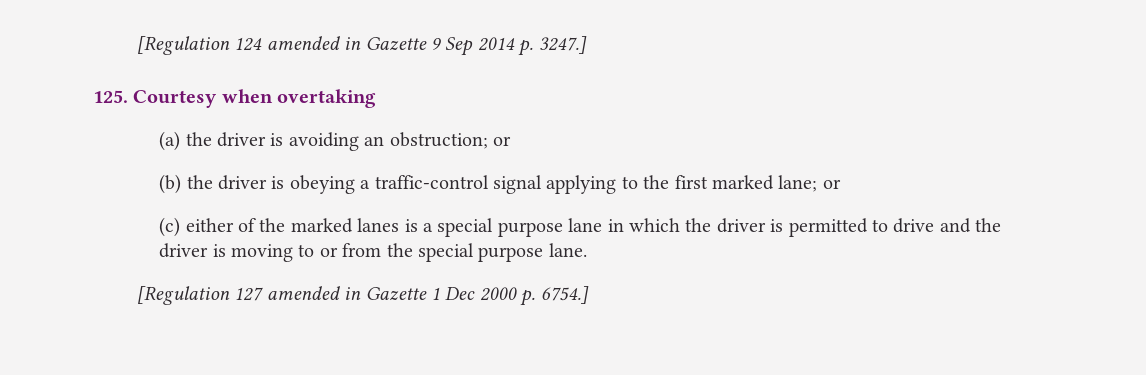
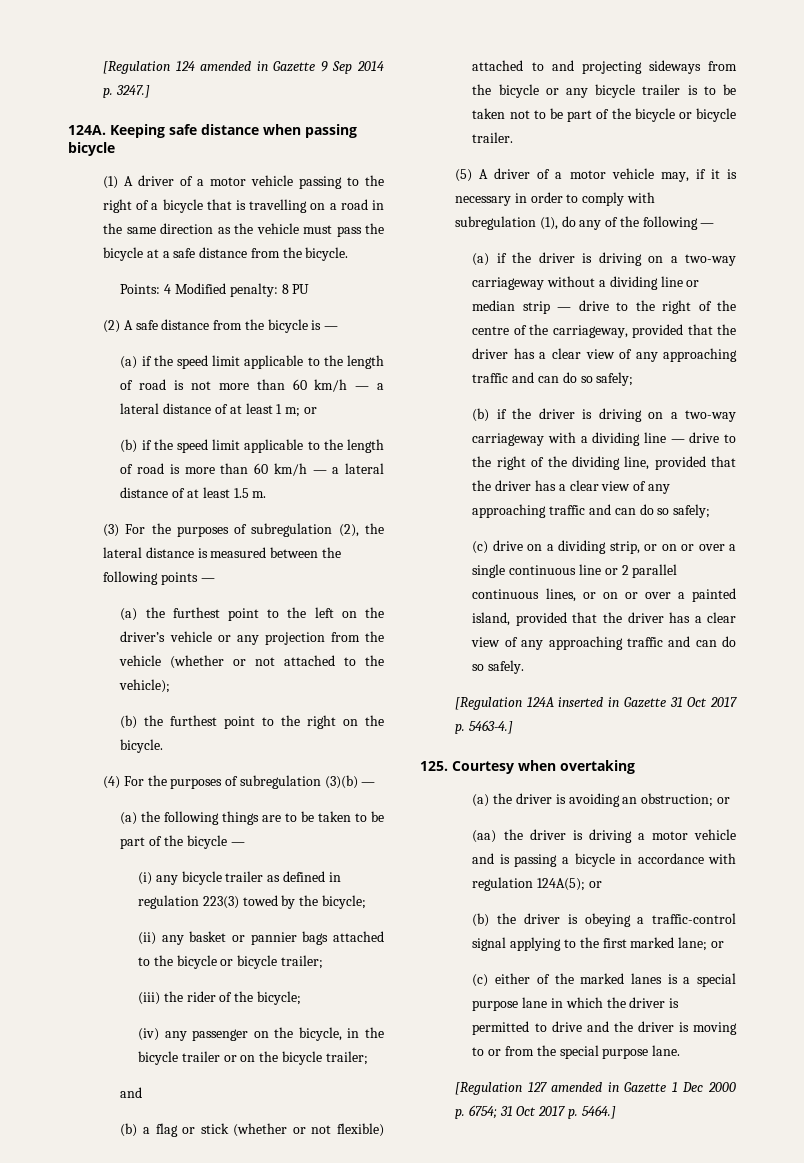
(587, 45) none -> [68,124,357,138] [68,142,115,156] [102,175,384,189] [102,199,385,213] [102,223,384,237] [102,247,349,261] [120,283,310,297] [102,319,339,333] [120,355,384,369] [120,379,384,392] [120,403,317,417] [120,439,384,453] [120,463,385,476] [120,487,267,498] [102,523,384,537] [102,547,341,558] [102,571,215,585] [120,607,384,621] [120,631,385,645] [119,655,384,669] [119,679,171,693] [120,715,384,729] [120,739,164,753] [102,775,376,789] [120,811,385,825] [120,835,245,849] [137,871,341,885] [137,895,366,909] [137,931,384,945] [137,955,323,969] [137,991,301,1005] [137,1027,384,1041] [137,1051,368,1065] [120,1087,143,1098] [120,1123,384,1137] [472,60,737,74] [472,84,736,98] [472,108,736,122] [472,132,514,143] [454,168,737,182] [454,192,655,206] [454,216,715,230] [472,252,736,266] [472,276,700,290] [472,300,736,314] [472,324,736,338] [472,348,737,362] [472,372,634,386] [472,408,736,422] [472,432,736,446] [472,456,736,470] [472,480,670,494] [472,504,711,518] [472,540,736,554] [472,564,678,578] [472,588,736,602] [472,612,736,626] [471,636,736,650] [472,660,525,674] [454,697,737,710] [454,720,513,734] // 124A. Keeping safe distance when passing bicycle // (1) A driver of a motor vehicle passing to the right of a bicycle that is travelling on a road in the same direction as the vehicle must pass the bicycle at a safe distance from the bicycle. // Points: 4 Modified penalty: 8 PU // (2) A safe distance from the bicycle is — // (a) if the speed limit applicable to the length of road is not more than 60 km/h — a lateral distance of at least 1 m; or // (b) if the speed limit applicable to the length of road is more than 60 km/h — a lateral distance of at least 1.5 m. // (3) For the purposes of subregulation (2), the lateral distance is measured between the following points — // (a) the furthest point to the left on the driver’s vehicle or any projection from the vehicle (whether or not attached to the vehicle); // (b) the furthest point to the right on the bicycle. // (4) For the purposes of subregulation (3)(b) — // (a) the following things are to be taken to be part of the bicycle — // (i) any bicycle trailer as defined in regulation 223(3) towed by the bicycle; // (ii) any basket or pannier bags attached to the bicycle or bicycle trailer; // (iii) the rider of the bicycle; // (iv) any passenger on the bicycle, in the bicycle trailer or on the bicycle trailer; // and // (b) a flag or stick (whether or not flexible) attached to and projecting sideways from the bicycle or any bicycle trailer is to be taken not to be part of the bicycle or bicycle trailer. // (5) A driver of a motor vehicle may, if it is necessary in order to comply with subregulation (1), do any of the following — // (a) if the driver is driving on a two-way carriageway without a dividing line or median strip — drive to the right of the centre of the carriageway, provided that the driver has a clear view of any approaching traffic and can do so safely; // (b) if the driver is driving on a two-way carriageway with a dividing line — drive to the right of the dividing line, provided that the driver has a clear view of any approaching traffic and can do so safely; // (c) drive on a dividing strip, or on or over a single continuous line or 2 parallel continuous lines, or on or over a painted island, provided that the driver has a clear view of any approaching traffic and can do so safely. // [Regulation 124A inserted in Gazette 31 Oct 2017 p. 5463-4.]
(511, 141) none -> [472,829,736,843] [472,853,736,867] [472,877,603,891] // (aa) the driver is driving a motor vehicle and is passing a bicycle in accordance with regulation 124A(5); or
[540,286,589,304] 6754.] -> [468,1105,616,1119] 6754; 31 Oct 2017 p. 5464.]

